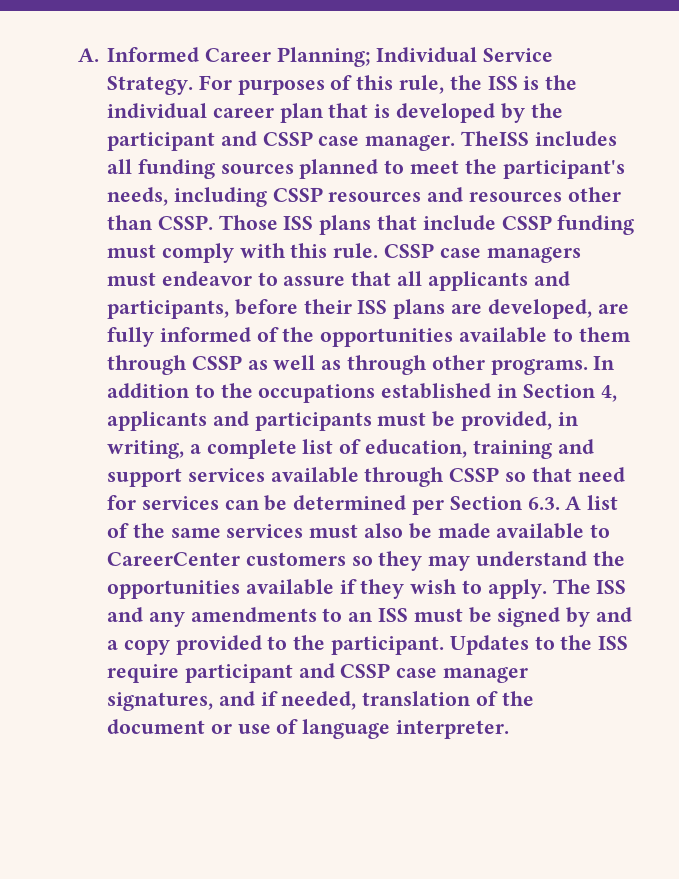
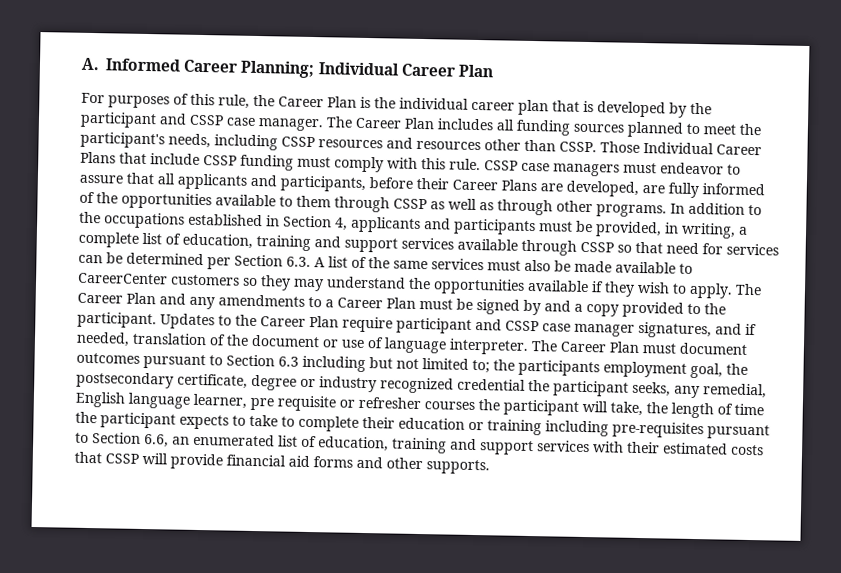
[483,48,554,62] [107,76,193,95] Service Strategy. -> [400,63,494,78] Career Plan //
[487,76,518,90] ISS -> [278,96,357,108] Career Plan
[461,131,530,146] TheISS -> [326,116,435,130] The Career Plan
[283,215,372,235] ISS plans -> [643,142,762,156] [80,151,116,164] Individual Career Plans
[357,299,446,319] ISS plans -> [452,179,537,192] Career Plans
[596,580,627,594] ISS -> [77,292,156,305] Career Plan
[348,608,409,622] an ISS -> [325,297,416,309] a Career Plan
[598,636,629,650] ISS -> [260,315,339,328] Career Plan
(510, 729) none -> [531,340,748,355] [76,352,748,379] [76,371,767,399] [75,391,764,419] [75,411,770,440] [75,432,764,456] [74,451,490,475] The Career Plan must document outcomes pursuant to Section 6.3 including but not limited to; the participants employment goal, the postsecondary certificate, degree or industry recognized credential the participant seeks, any remedial, English language learner, pre requisite or refresher courses the participant will take, the length of time the participant expects to take to complete their education or training including pre-requisites pursuant to Section 6.6, an enumerated list of education, training and support services with their estimated costs that CSSP will provide financial aid forms and other supports.

